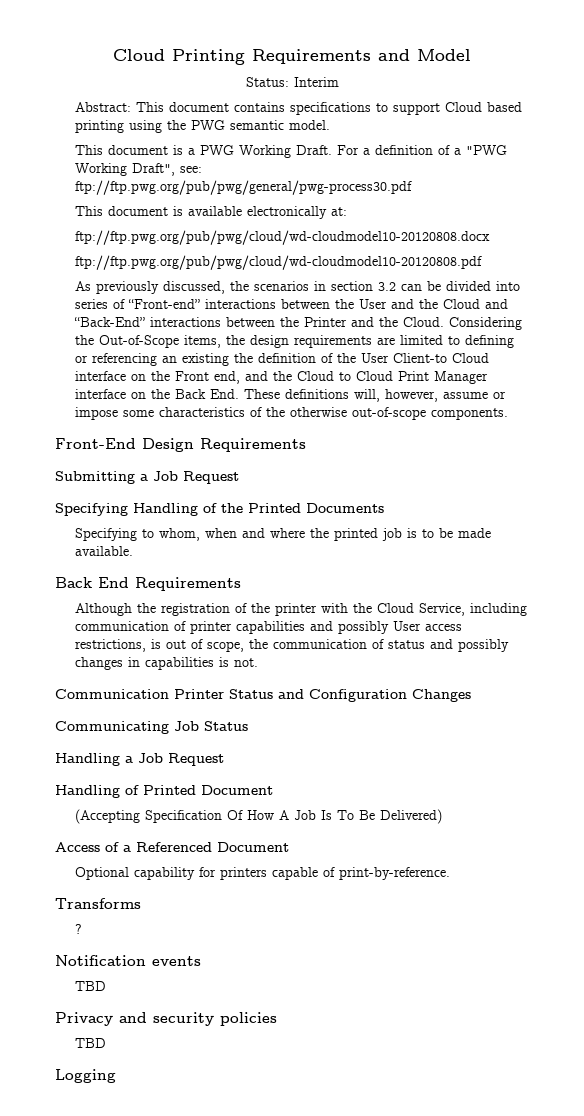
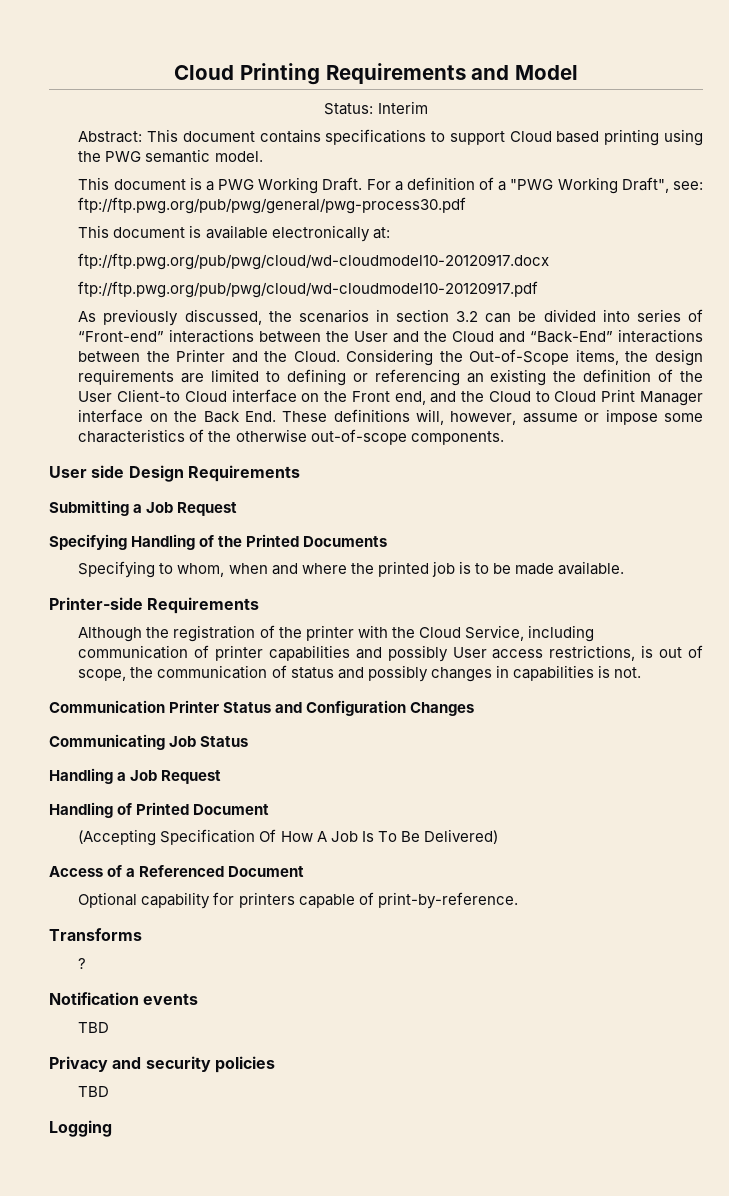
[74,230,490,245] [74,255,482,270] ftp://ftp.pwg.org/pub/pwg/cloud/wd-cloudmodel10-20120808.docx // ftp://ftp.pwg.org/pub/pwg/cloud/wd-cloudmodel10-20120808.pdf -> [78,253,550,270] [78,281,539,298] ftp://ftp.pwg.org/pub/pwg/cloud/wd-cloudmodel10-20120917.docx // ftp://ftp.pwg.org/pub/pwg/cloud/wd-cloudmodel10-20120917.pdf
[55,438,136,449] Front-End -> [49,465,125,478] User side
[55,577,129,588] Back End -> [49,597,143,610] Printer-side

